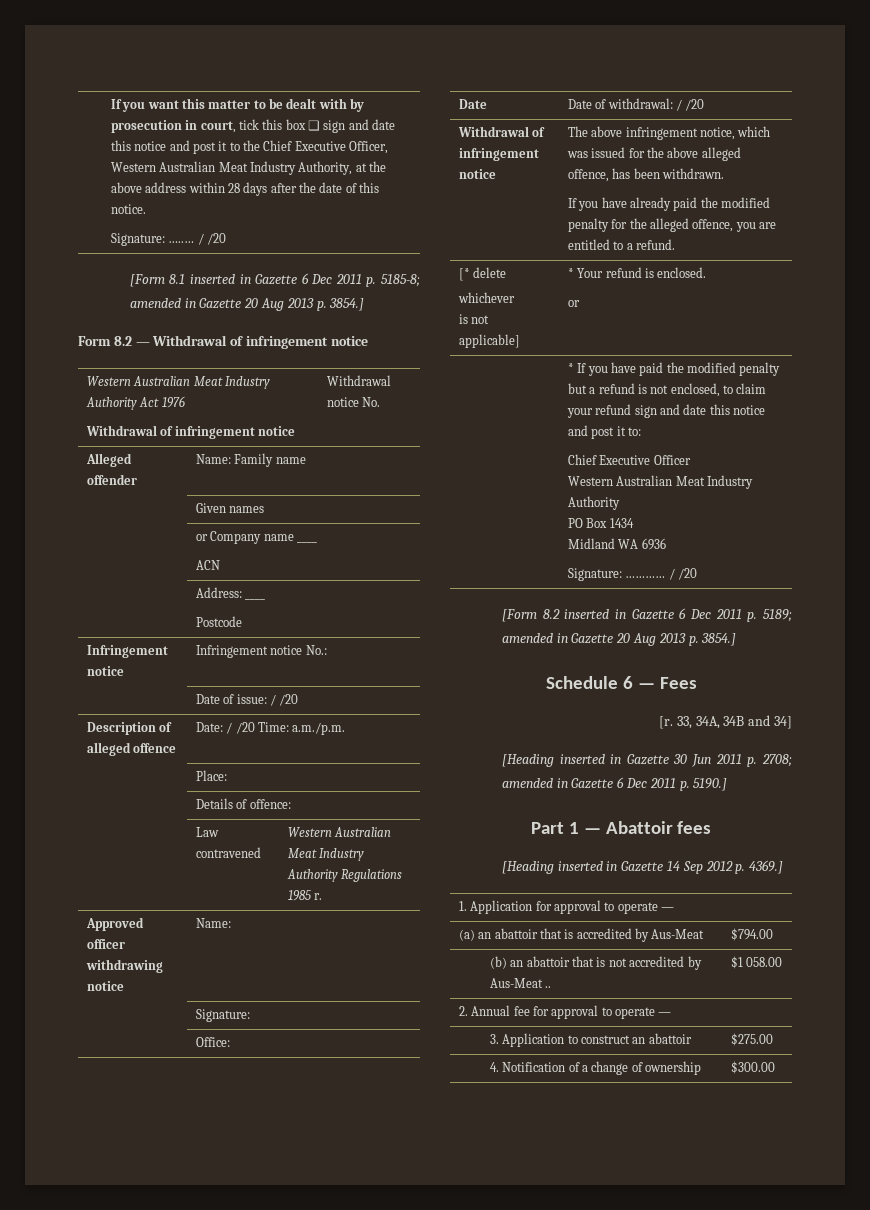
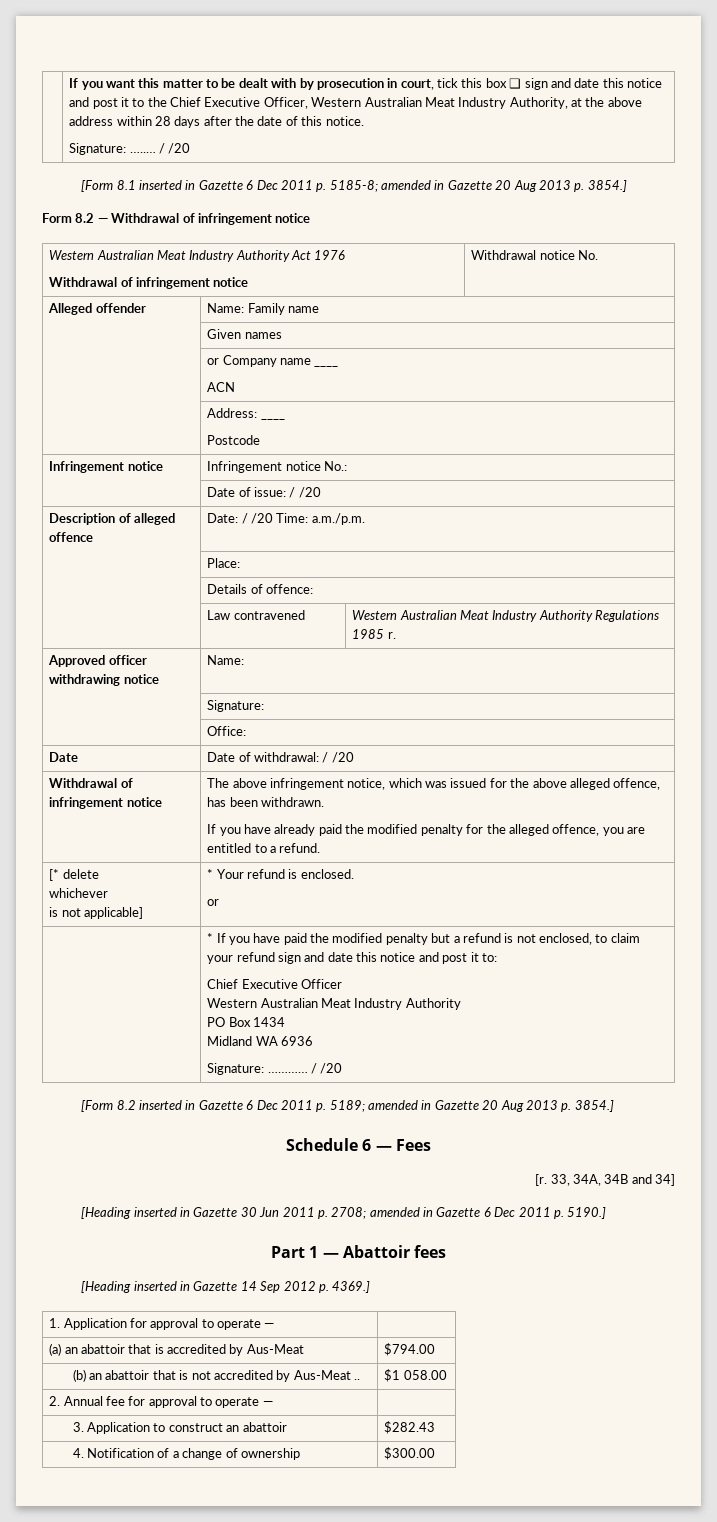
[730,1033,773,1046] $275.00 -> [384,1421,436,1434] $282.43

